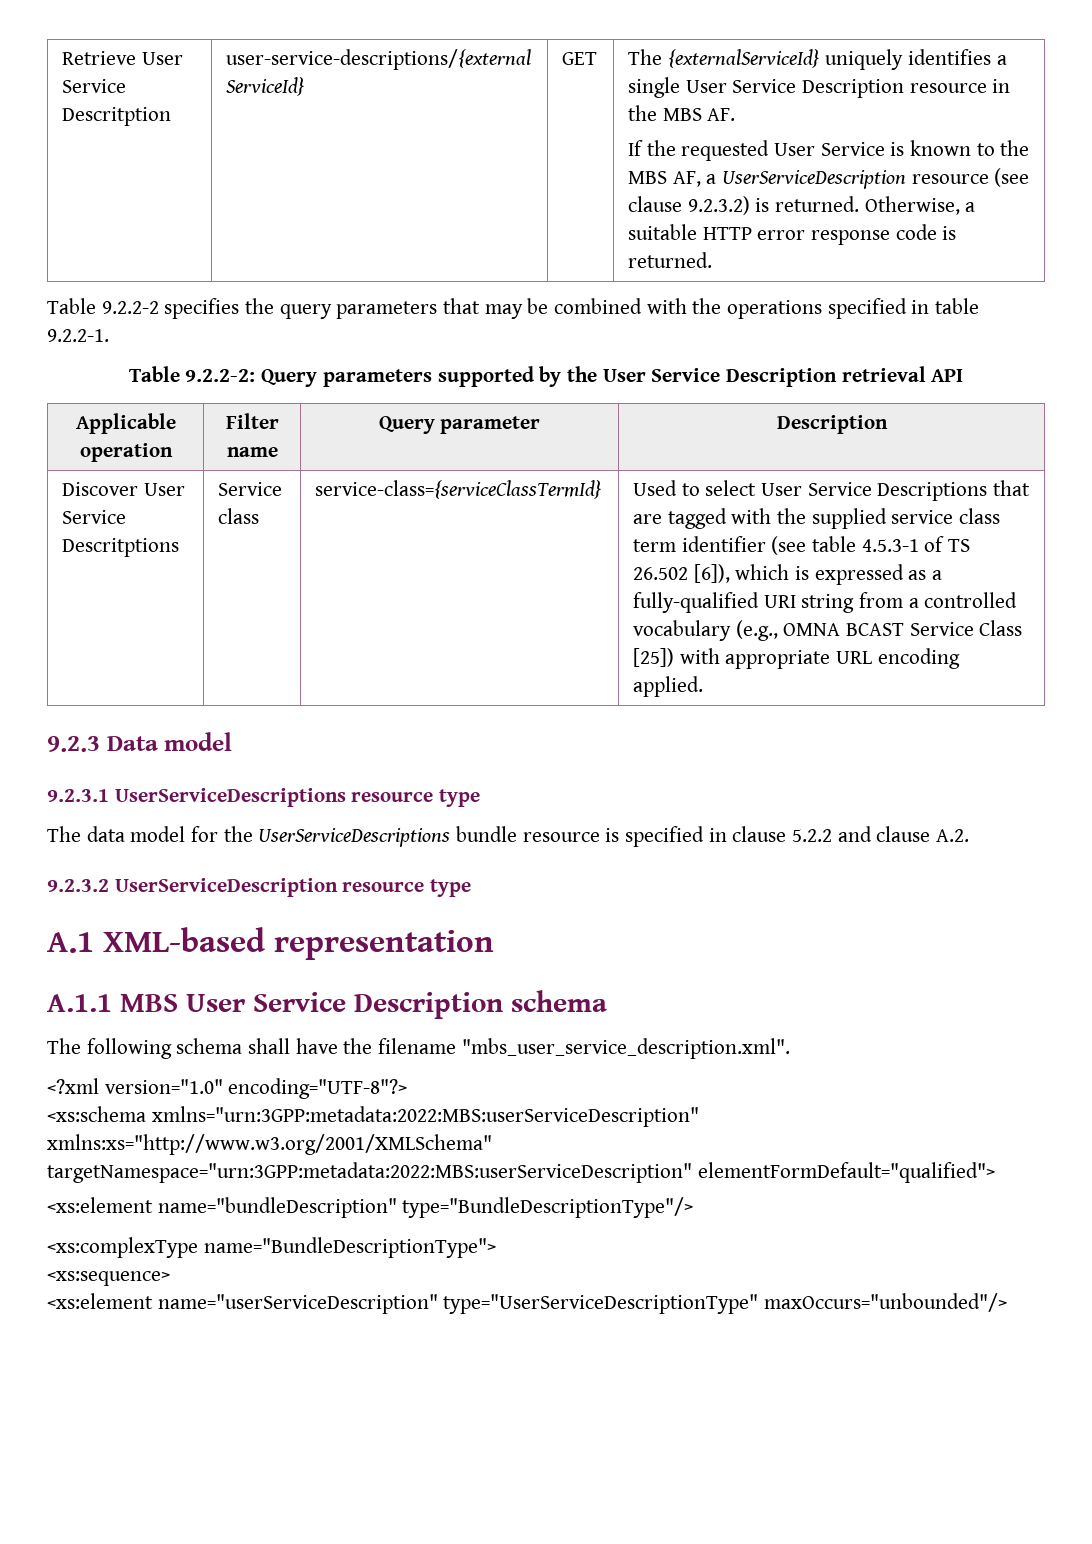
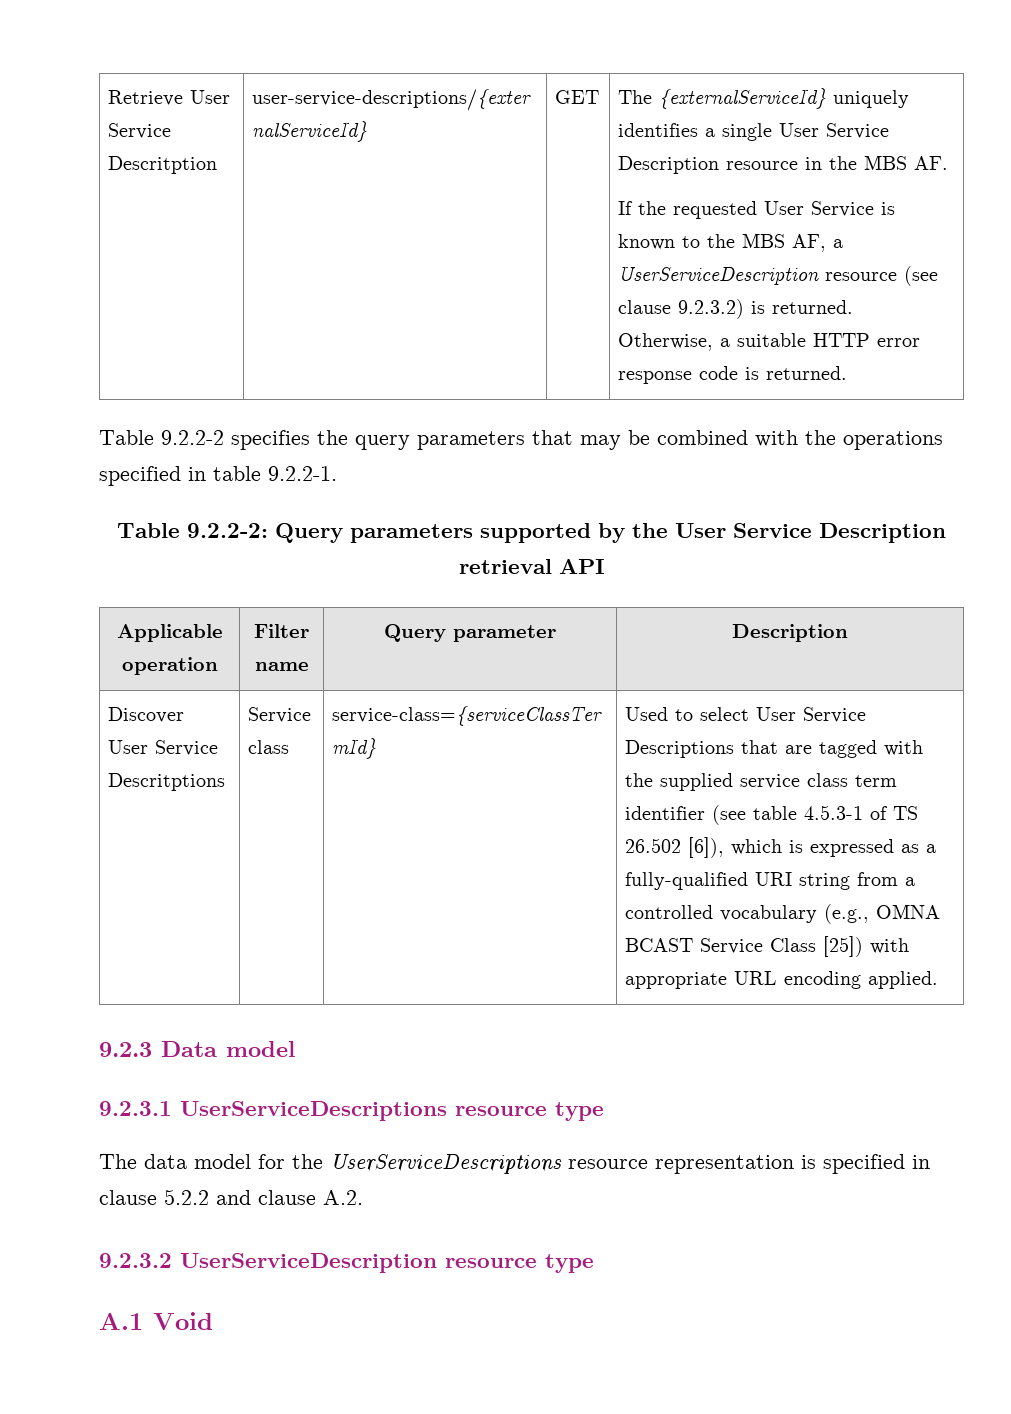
[456,826,600,842] bundle resource -> [568,1155,794,1174] resource representation
[103,927,494,960] [47,990,607,1019] [47,1038,790,1059] [47,1078,408,1099] [47,1106,699,1127] [47,1134,492,1155] [47,1162,995,1183] [47,1197,694,1218] [47,1237,496,1258] [47,1271,170,1286] [47,1293,1008,1314] XML-based representation // A.1.1 MBS User Service Description schema // The following schema shall have the filename "mbs_user_service_description.xml". // <?xml version="1.0" encoding="UTF-8"?> // <xs:schema xmlns="urn:3GPP:metadata:2022:MBS:userServiceDescription" xmlns:xs="http://www.w3.org/2001/XMLSchema" targetNamespace="urn:3GPP:metadata:2022:MBS:userServiceDescription" elementFormDefault="qualified"> // <xs:element name="bundleDescription" type="BundleDescriptionType"/> // <xs:complexType name="BundleDescriptionType"> // <xs:sequence> // <xs:element name="userServiceDescription" type="UserServiceDescriptionType" maxOccurs="unbounded"/> -> [153,1312,213,1330] Void

